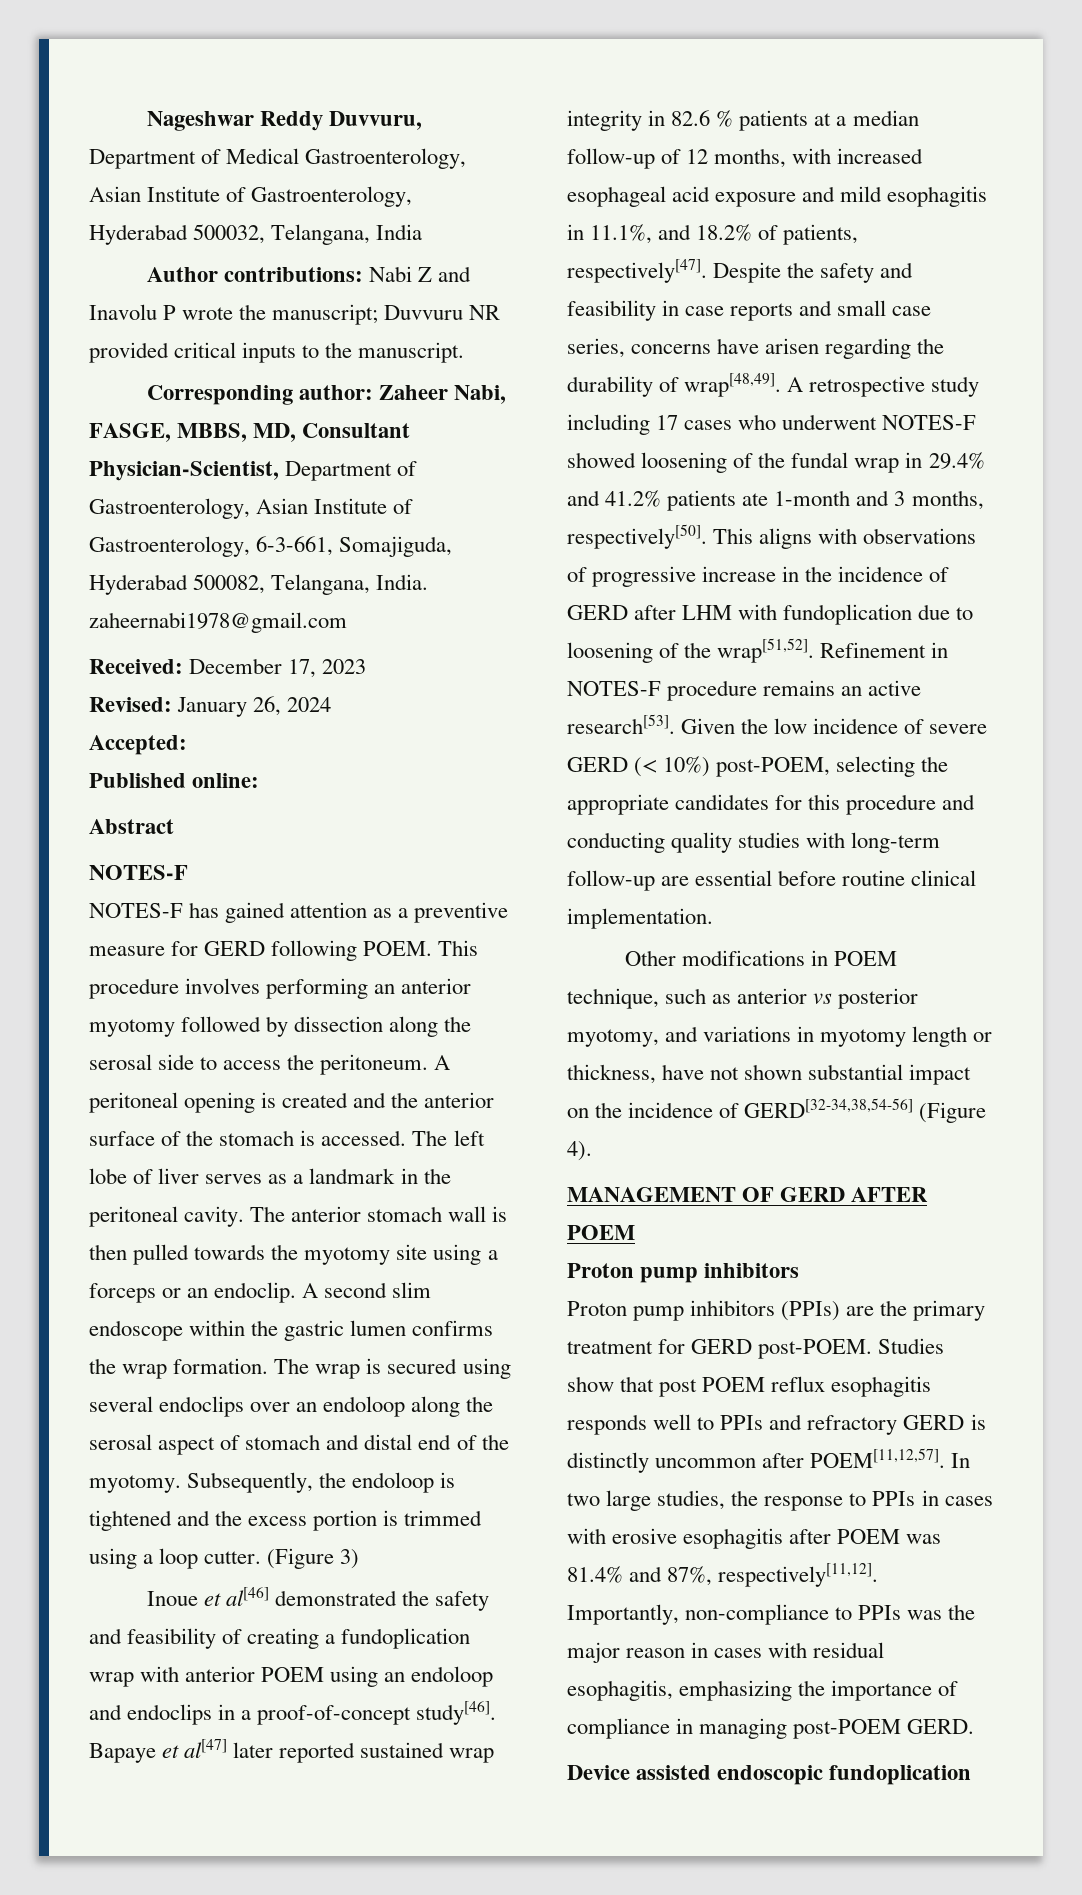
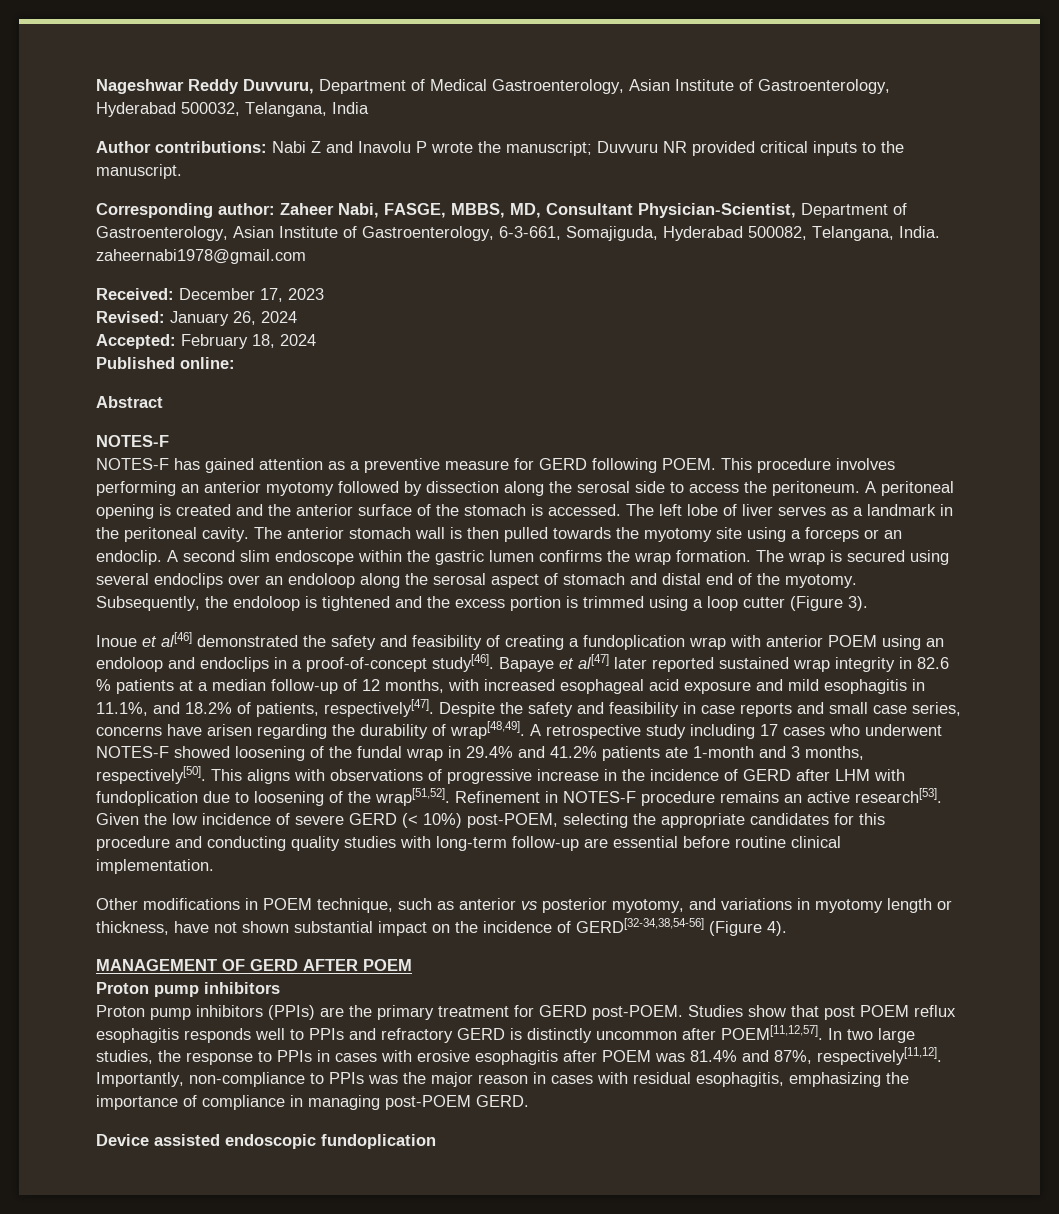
(187, 745) none -> [181,334,316,349] February 18, 2024
[204,1548,360,1569] cutter. (Figure 3) -> [743,596,868,611] cutter (Figure 3).

